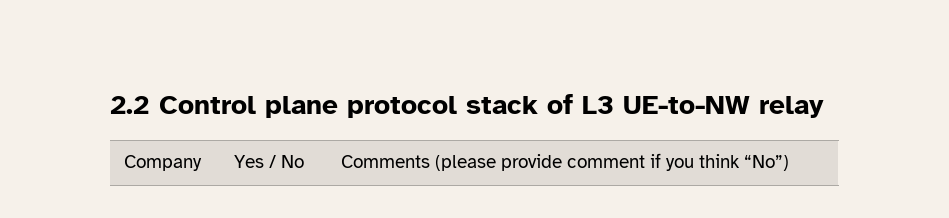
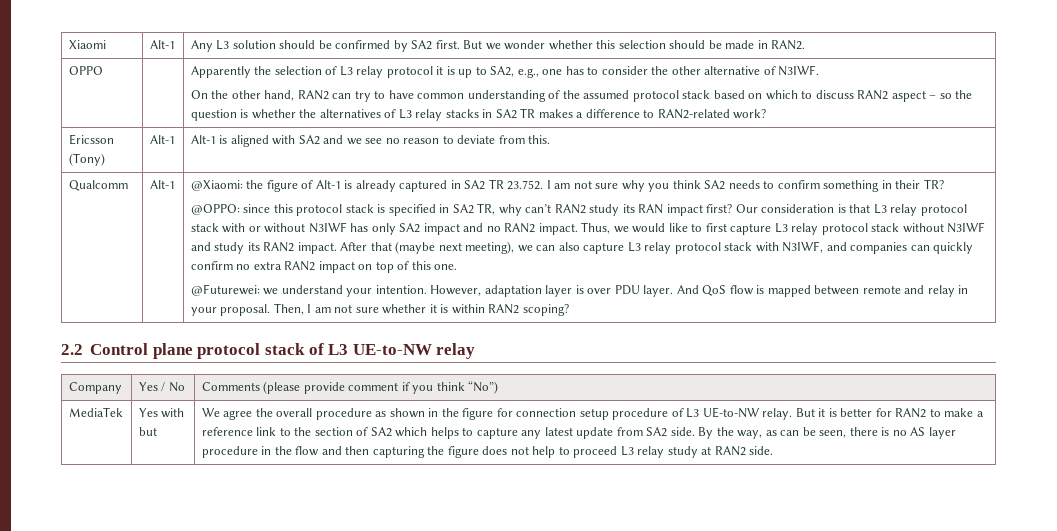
(110, 105) none -> [68,40,106,49] [149,40,175,49] [190,40,806,52] [68,66,103,75] [190,65,820,78] [190,90,973,102] [190,108,767,121] [68,134,114,145] [68,153,105,166] [149,135,175,144] [190,135,551,147] [68,180,128,191] [149,180,175,189] [190,179,944,192] [190,203,967,216] [190,222,986,235] [190,241,974,254] [190,261,458,273] [190,284,969,297] [190,303,569,316] Xiaomi | Alt-1 | Any L3 solution should be confirmed by SA2 first. But we wonder whether this selection should be made in RAN2. // OPPO | | Apparently the selection of L3 relay protocol it is up to SA2, e.g., one has to consider the other alternative of N3IWF. // On the other hand, RAN2 can try to have common understanding of the assumed protocol stack based on which to discuss RAN2 aspect – so the question is whether the alternatives of L3 relay stacks in SA2 TR makes a difference to RAN2-related work? // Ericsson (Tony) | Alt-1 | Alt-1 is aligned with SA2 and we see no reason to deviate from this. // Qualcomm | Alt-1 | @Xiaomi: the figure of Alt-1 is already captured in SA2 TR 23.752. I am not sure why you think SA2 needs to confirm something in their TR? // @OPPO: since this protocol stack is specified in SA2 TR, why can’t RAN2 study its RAN impact first? Our consideration is that L3 relay protocol stack with or without N3IWF has only SA2 impact and no RAN2 impact. Thus, we would like to first capture L3 relay protocol stack without N3IWF and study its RAN2 impact. After that (maybe next meeting), we can also capture L3 relay protocol stack with N3IWF, and companies can quickly confirm no extra RAN2 impact on top of this one. // @Futurewei: we understand your intention. However, adaptation layer is over PDU layer. And QoS flow is mapped between remote and relay in your proposal. Then, I am not sure whether it is within RAN2 scoping? //
(789, 163) none -> [68,407,123,417] [138,408,185,418] [138,427,157,436] [201,407,984,420] [201,427,957,439] [201,446,774,458] // MediaTek | Yes with but | We agree the overall procedure as shown in the figure for connection setup procedure of L3 UE-to-NW relay. But it is better for RAN2 to make a reference link to the section of SA2 which helps to capture any latest update from SA2 side. By the way, as can be seen, there is no AS layer procedure in the flow and then capturing the figure does not help to proceed L3 relay study at RAN2 side.

